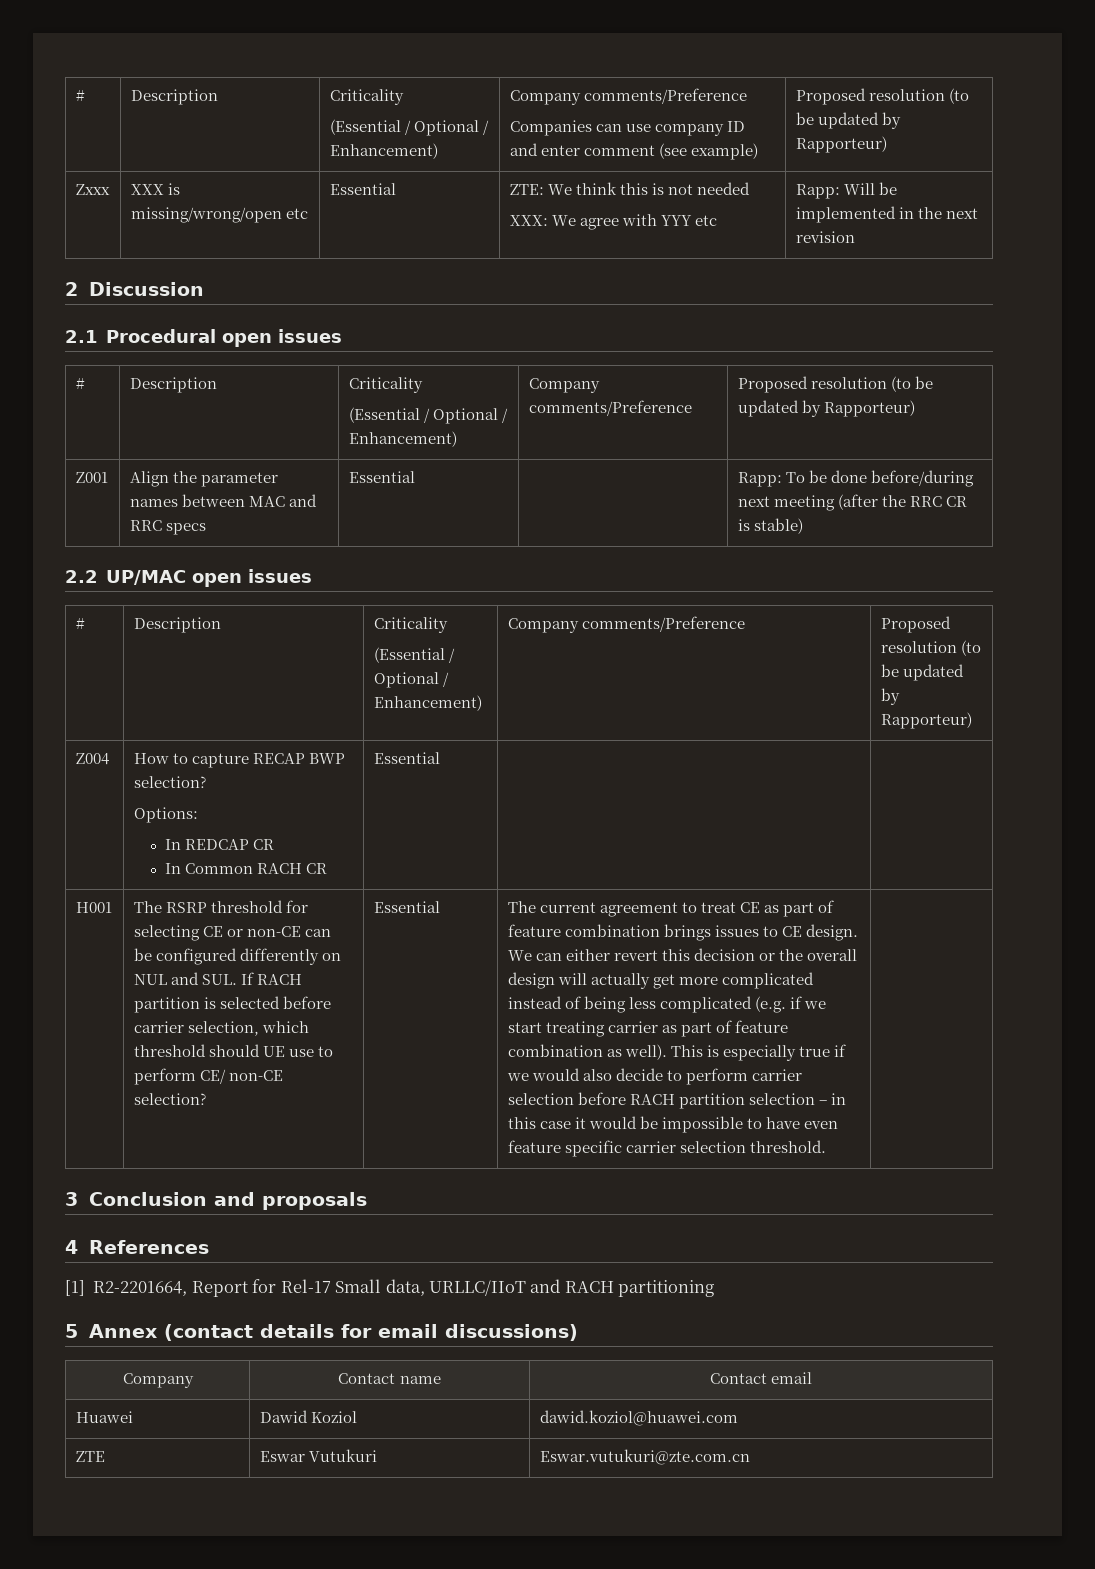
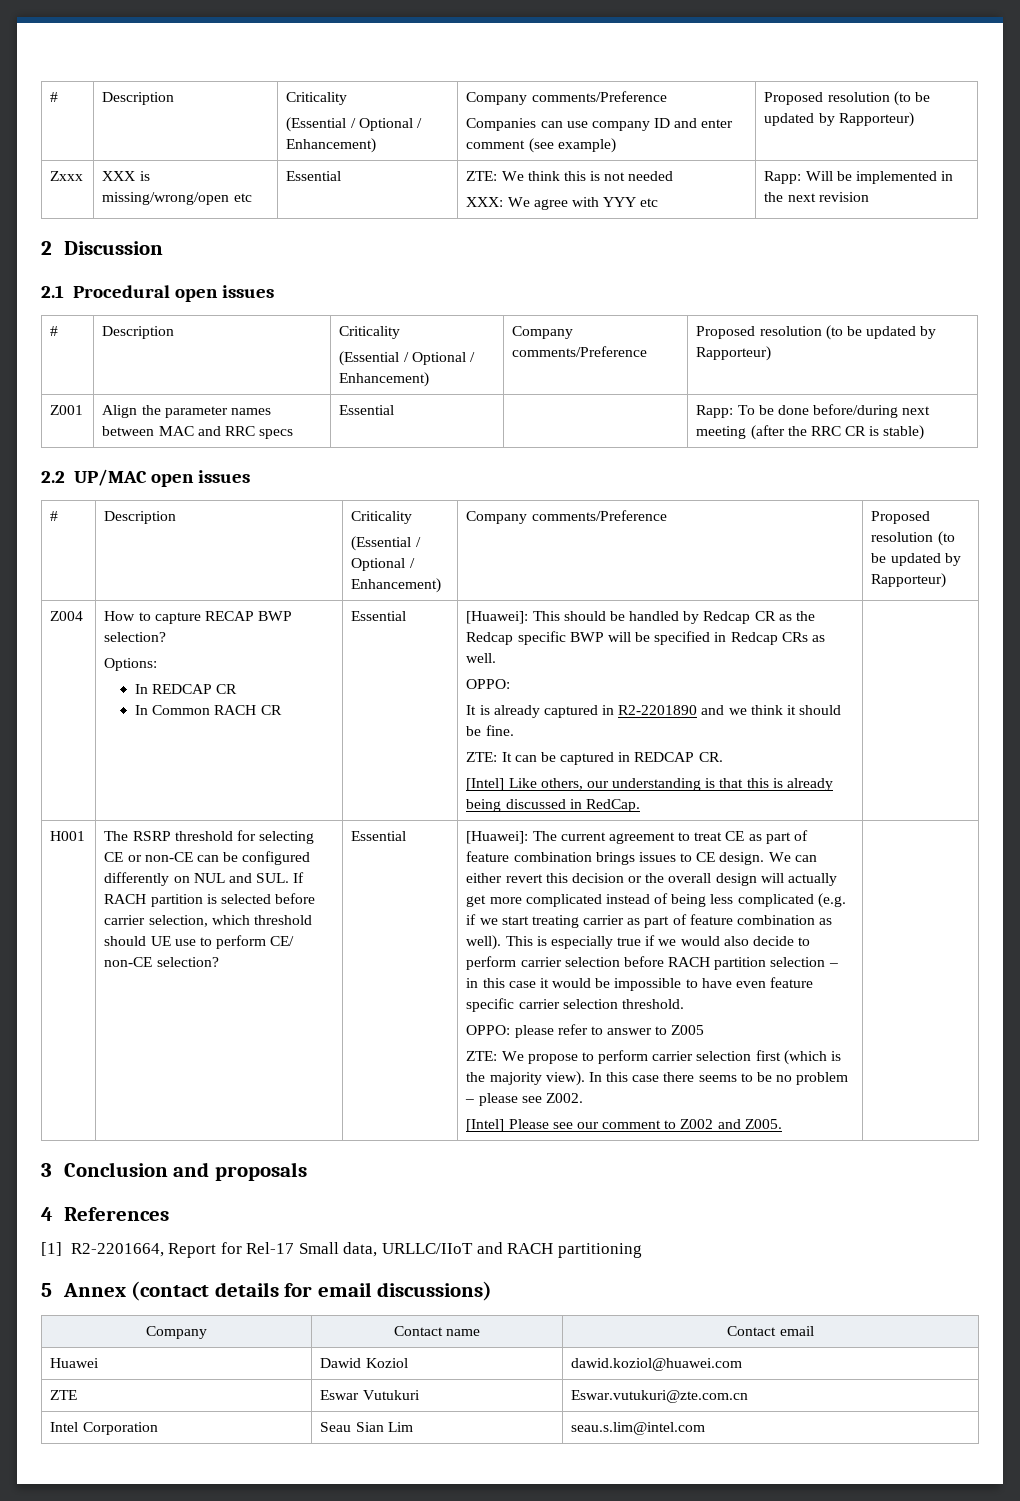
(440, 758) none -> [466,611,816,624] [466,631,826,645] [466,653,497,663] [466,679,511,689] [466,705,842,718] [466,725,514,736] [466,752,723,765] [466,778,834,791] [466,799,640,812] [Huawei]: This should be handled by Redcap CR as the Redcap specific BWP will be specified in Redcap CRs as well. // OPPO: // It is already captured in R2-2201890 and we think it should be fine. // ZTE: It can be captured in REDCAP CR. // [Intel] Like others, our understanding is that this is already being discussed in RedCap.
(440, 907) none -> [466,831,529,844] [Huawei]:
(827, 1146) none -> [466,1024,705,1038] [466,1050,842,1065] [466,1071,849,1086] [465,1093,583,1106] [466,1119,782,1132] // OPPO: please refer to answer to Z005 // ZTE: We propose to perform carrier selection first (which is the majority view). In this case there seems to be no problem – please see Z002. // [Intel] Please see our comment to Z002 and Z005.
(750, 1457) none -> [50,1422,158,1435] [320,1422,413,1432] [571,1422,706,1435] // Intel Corporation | Seau Sian Lim | seau.s.lim@intel.com

